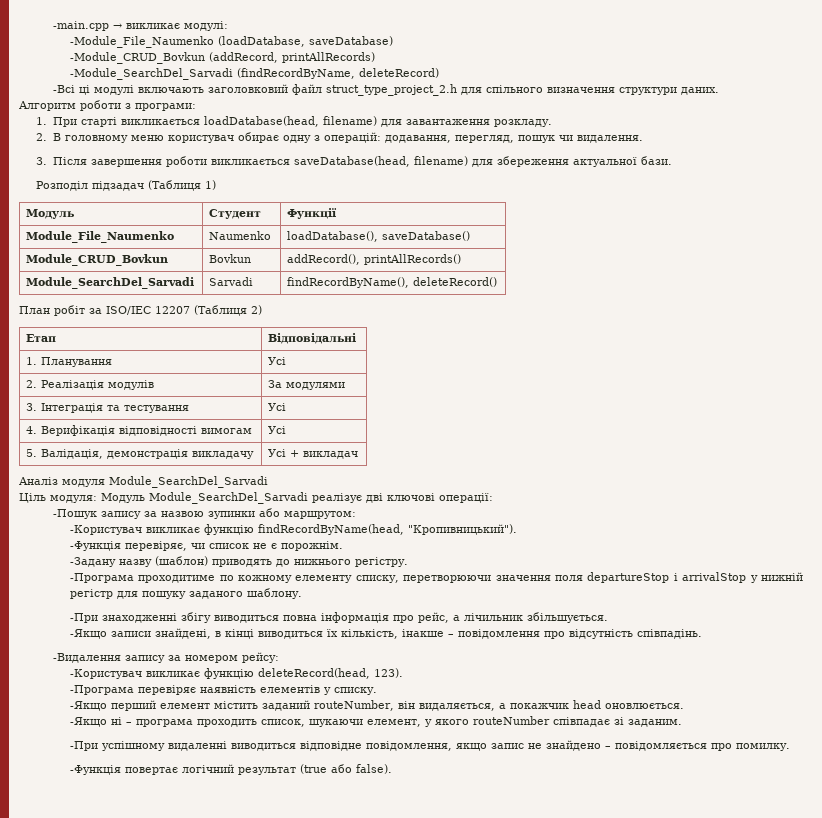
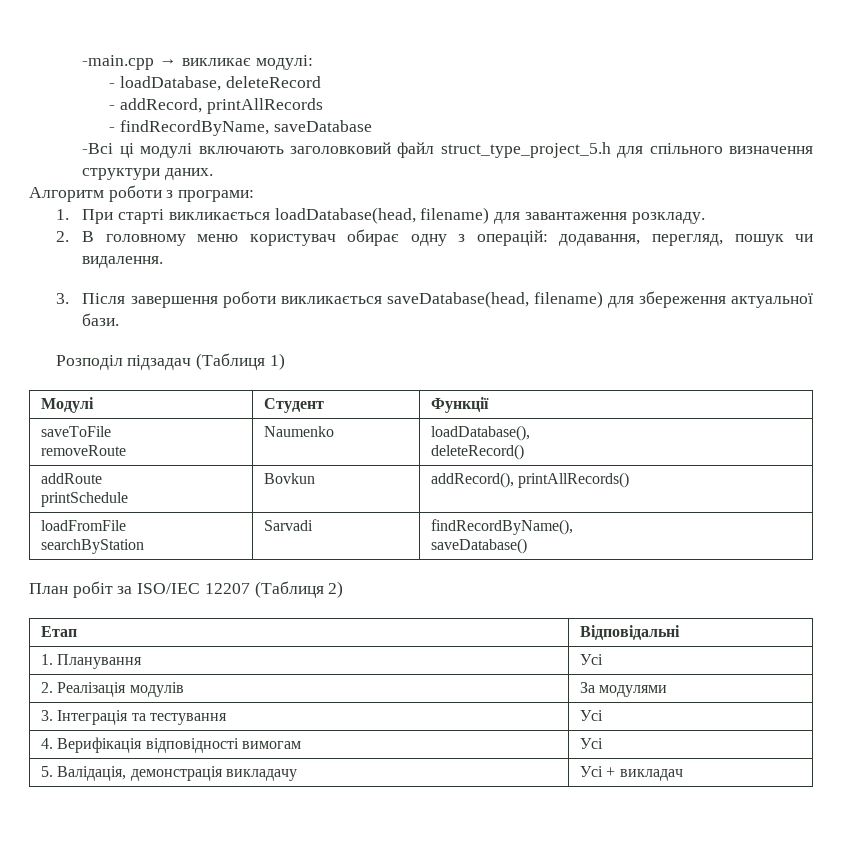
[69,36,393,48] [69,52,375,64] [69,68,439,80] -Module_File_Naumenko (loadDatabase, saveDatabase) // -Module_CRUD_Bovkun (addRecord, printAllRecords) // -Module_SearchDel_Sarvadi (findRecordByName, deleteRecord) -> [109,76,321,91] [109,98,323,114] [109,120,372,136] - loadDatabase, deleteRecord // - addRecord, printAllRecords // - findRecordByName, saveDatabase
[325,84,457,96] struct_type_project_2.h -> [440,142,611,158] struct_type_project_5.h
[26,209,76,219] Модуль -> [41,397,95,413] Модулі
[26,231,175,243] Module_File_Naumenko -> [41,426,112,437] [41,445,127,456] saveToFile // removeRoute
[382,231,471,241] [26,254,169,266] saveDatabase() // Module_CRUD_Bovkun -> [431,444,525,460] [41,473,103,484] [41,492,129,507] // deleteRecord() // addRoute // printSchedule
[26,277,195,289] Module_SearchDel_Sarvadi -> [41,520,127,531] [41,539,145,554] loadFromFile // searchByStation
[413,277,498,287] deleteRecord() -> [431,538,528,554] // saveDatabase()
[19,476,268,488] [19,492,493,504] [52,508,356,519] [69,524,517,535] [69,541,343,551] [69,556,408,567] [69,572,804,583] [69,588,302,599] [69,612,608,623] [69,628,702,639] [52,652,279,663] [69,668,403,679] [69,685,377,695] [69,700,684,711] [69,716,682,727] [69,740,790,751] [69,764,392,775] // Аналіз модуля Module_SearchDel_Sarvadi // Ціль модуля: Модуль Module_SearchDel_Sarvadi реалізує дві ключові операції: // -Пошук запису за назвою зупинки або маршрутом: // -Користувач викликає функцію findRecordByName(head, "Кропивницький"). // -Функція перевіряє, чи список не є порожнім. // -Задану назву (шаблон) приводять до нижнього регістру. // -Програма проходитиме по кожному елементу списку, перетворюючи значення поля departureStop і arrivalStop у нижній регістр для пошуку заданого шаблону. // -При знаходженні збігу виводиться повна інформація про рейс, а лічильник збільшується. // -Якщо записи знайдені, в кінці виводиться їх кількість, інакше – повідомлення про відсутність співпадінь. // -Видалення запису за номером рейсу: // -Користувач викликає функцію deleteRecord(head, 123). // -Програма перевіряє наявність елементів у списку. // -Якщо перший елемент містить заданий routeNumber, він видаляється, а покажчик head оновлюється. // -Якщо ні – програма проходить список, шукаючи елемент, у якого routeNumber співпадає зі заданим. // -При успішному видаленні виводиться відповідне повідомлення, якщо запис не знайдено – повідомляється про помилку. // -Функція повертає логічний результат (true або false). -> (683, 775) none

